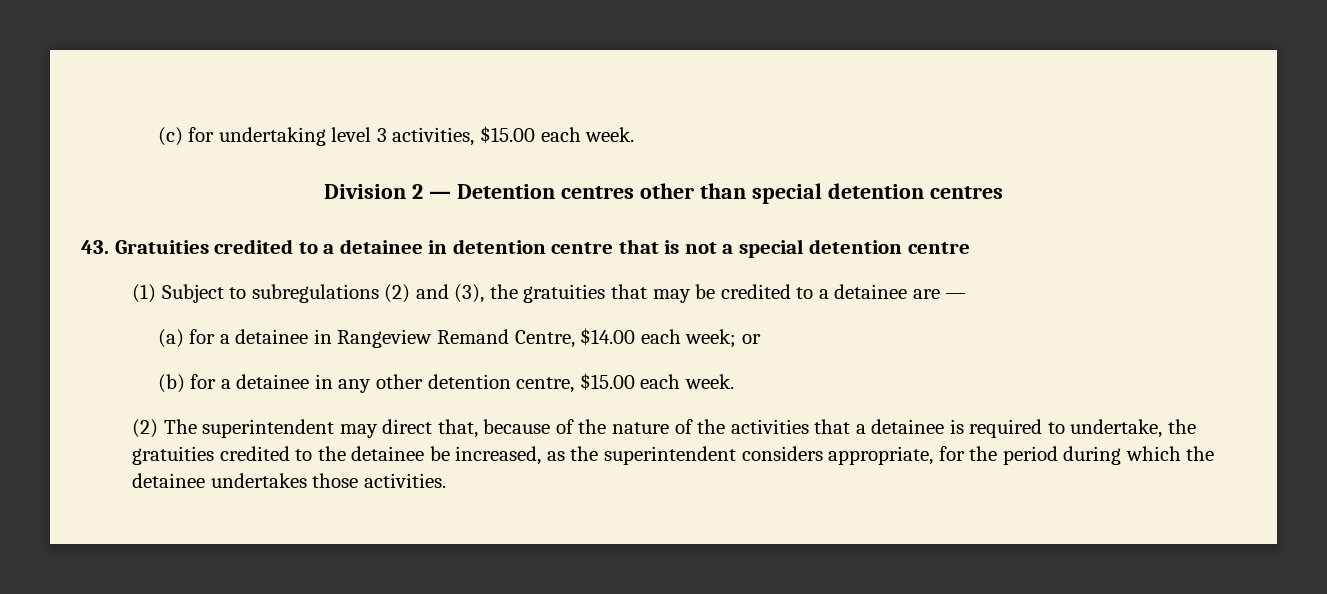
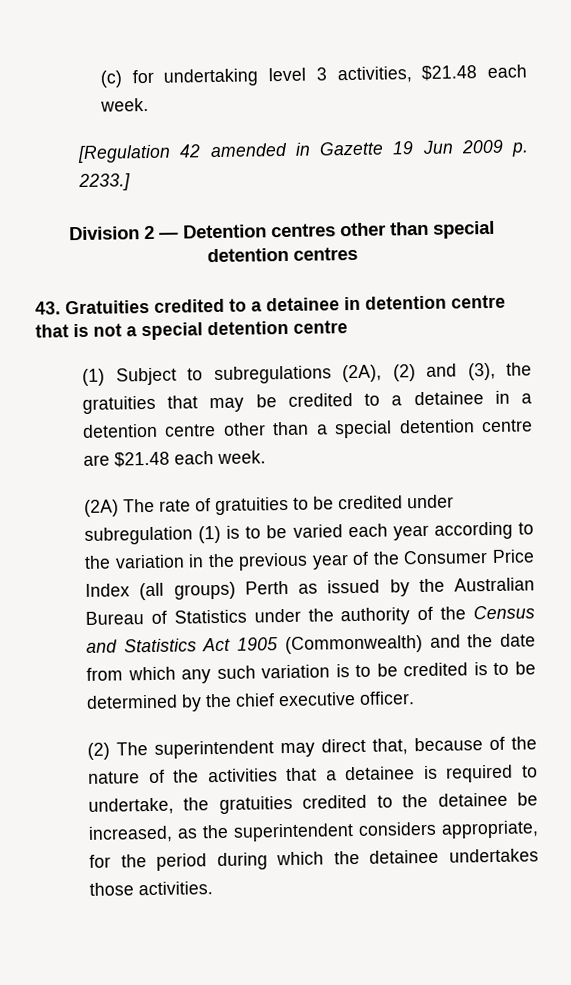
[480,126,635,143] $15.00 each week. -> [421,64,527,81] [100,97,150,112] [77,139,529,164] [78,173,132,192] $21.48 each week. // [Regulation 42 amended in Gazette 19 Jun 2009 p. 2233.]
(379, 293) none -> [342,364,383,383] (2A),
[912,289,967,299] [157,328,761,348] [157,373,734,393] are — // (a) for a detainee in Rangeview Remand Centre, $14.00 each week; or // (b) for a detainee in any other detention centre, $15.00 each week. -> [494,390,532,404] [82,419,533,439] [83,450,267,468] [84,494,455,517] [84,521,534,545] [84,549,536,571] [85,577,535,601] [85,605,535,626] [86,633,536,655] [86,661,536,684] [86,691,416,712] in a detention centre other than a special detention centre are $21.48 each week. // (2A) The rate of gratuities to be credited under subregulation (1) is to be varied each year according to the variation in the previous year of the Consumer Price Index (all groups) Perth as issued by the Australian Bureau of Statistics under the authority of the Census and Statistics Act 1905 (Commonwealth) and the date from which any such variation is to be credited is to be determined by the chief executive officer.

